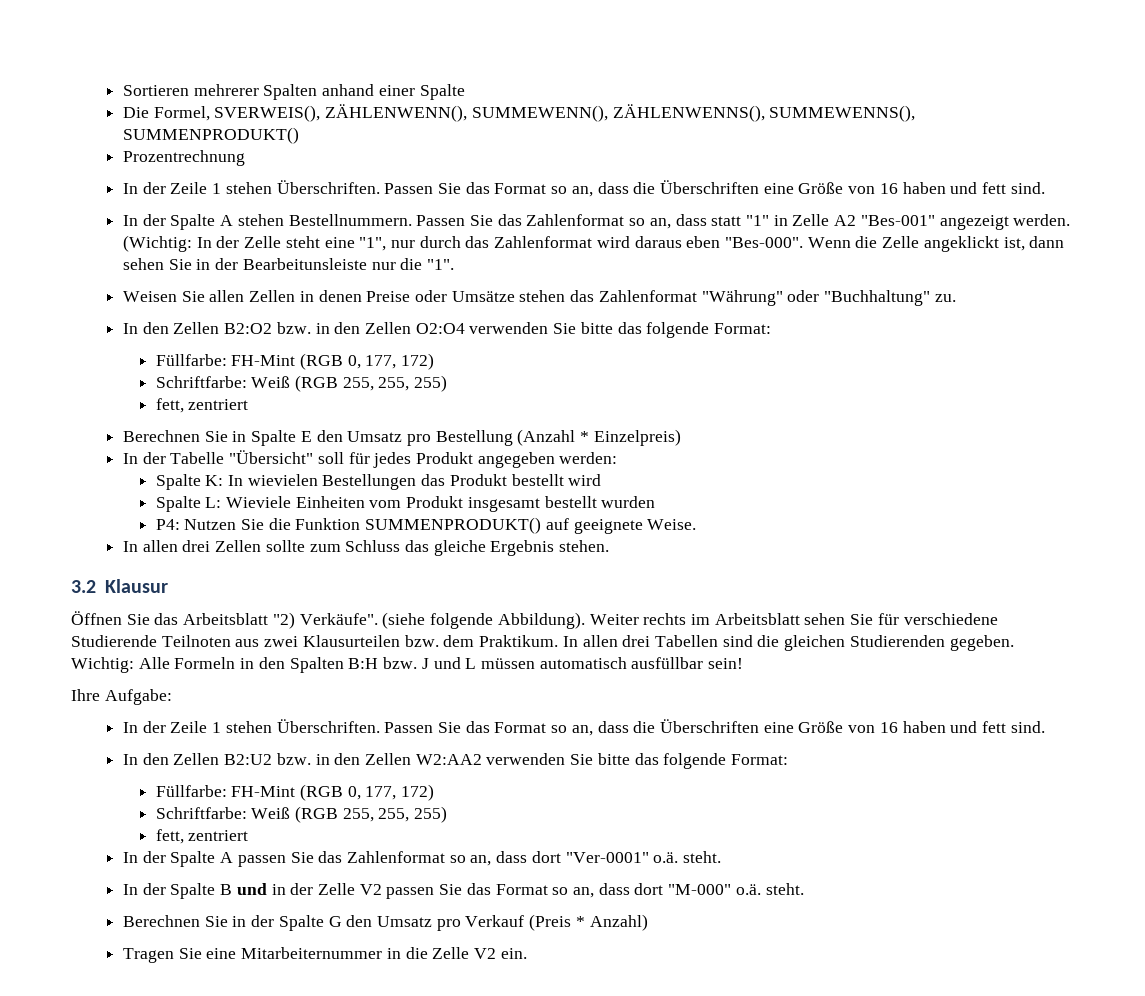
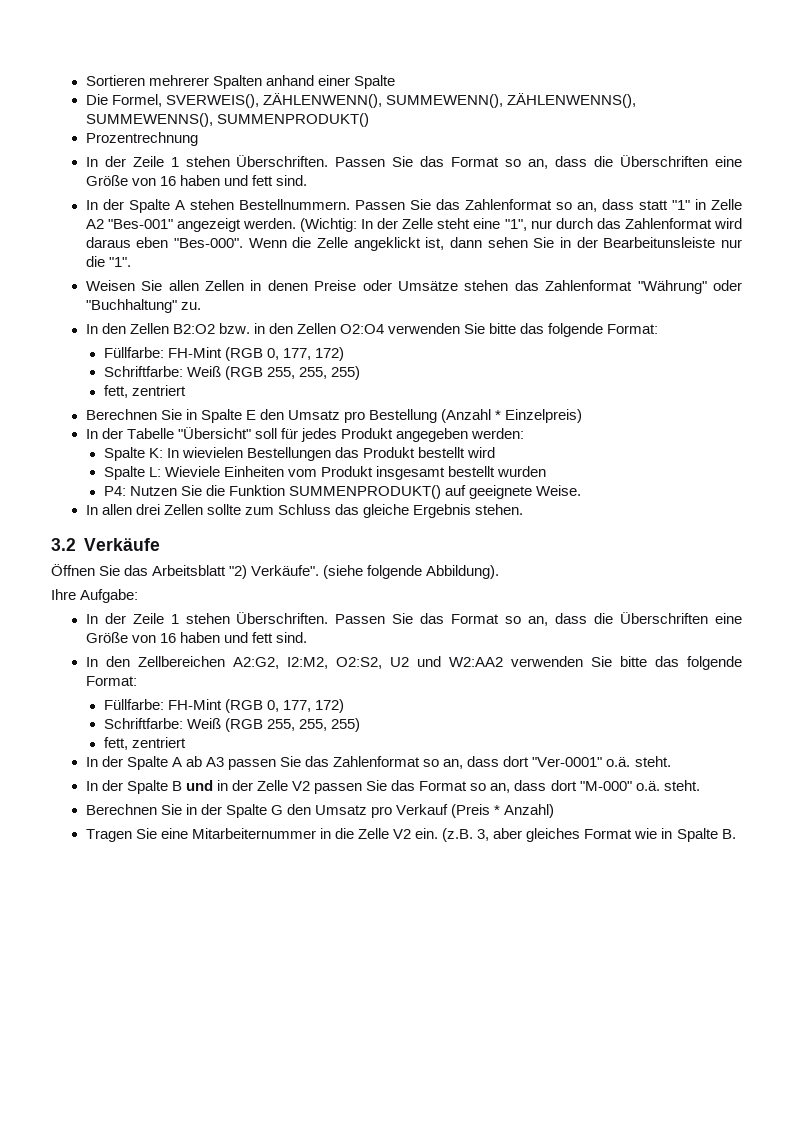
[104,579,168,593] Klausur -> [83,538,160,551] Verkäufe
[589,613,998,625] [71,635,1014,651] [71,657,744,673] Weiter rechts im Arbeitsblatt sehen Sie für verschiedene Studierende Teilnoten aus zwei Klausurteilen bzw. dem Praktikum. In allen drei Tabellen sind die gleichen Studierenden gegeben. Wichtig: Alle Formeln in den Spalten B:H bzw. J und L müssen automatisch ausfüllbar sein! -> (500, 572) none
[173,753,411,765] Zellen B2:U2 bzw. in den Zellen -> [137,656,441,669] Zellbereichen A2:G2, I2:M2, O2:S2, U2 und
(234, 857) none -> [185,756,224,767] ab A3
(527, 953) none -> [442,828,736,842] (z.B. 3, aber gleiches Format wie in Spalte B.

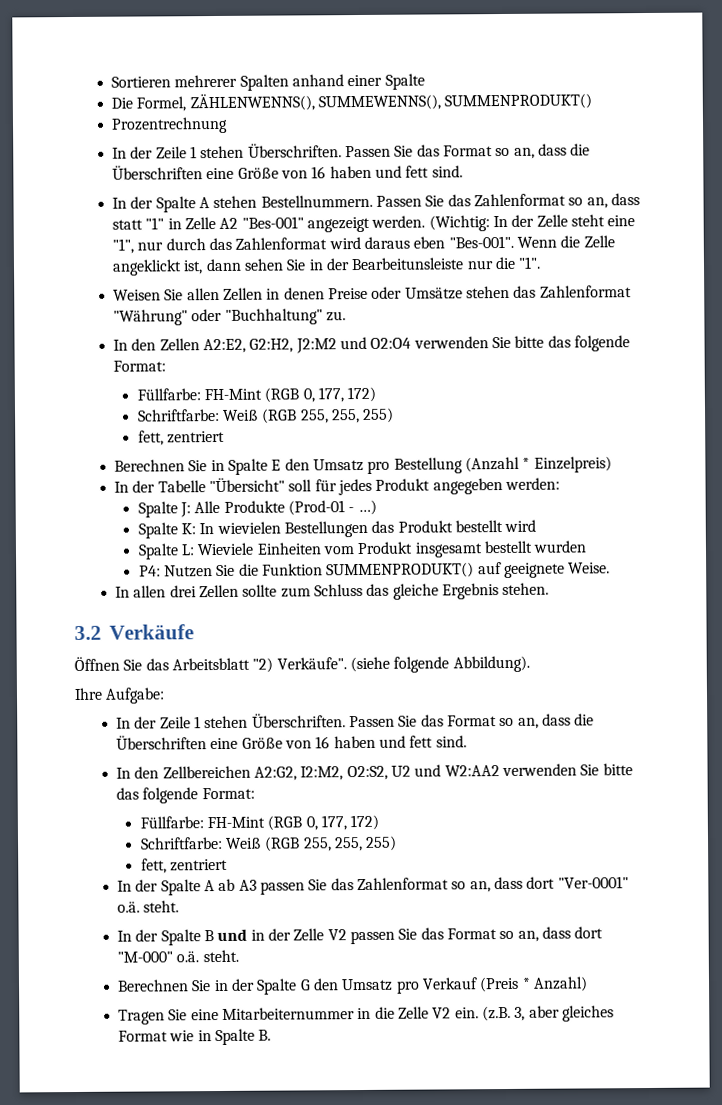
[165,93,503,108] SVERWEIS(), ZÄHLENWENN(), SUMMEWENN(), -> (187, 104) none
[174,238,244,248] "Bes-000". -> [448,235,514,249] "Bes-001".
[172,323,337,334] B2:O2 bzw. in den Zellen -> [203,336,368,354] A2:E2, G2:H2, J2:M2 und
(525, 433) none -> [137,499,377,518] // Spalte J: Alle Produkte (Prod-01 - …)

